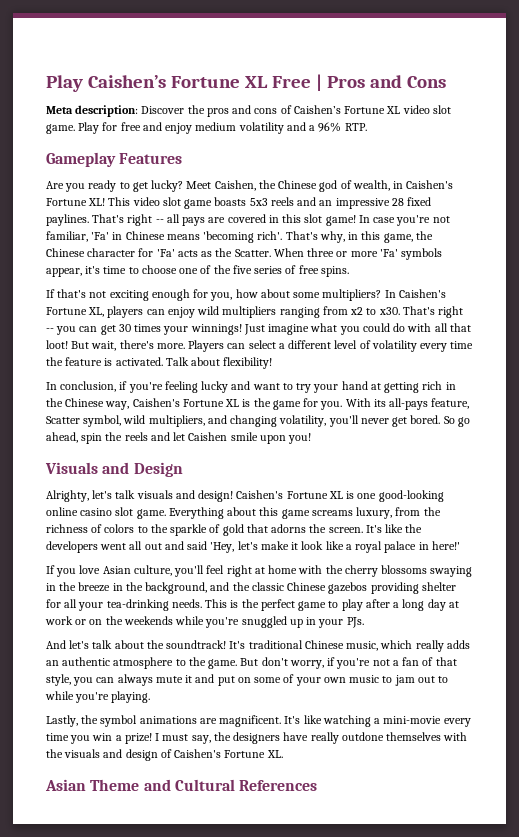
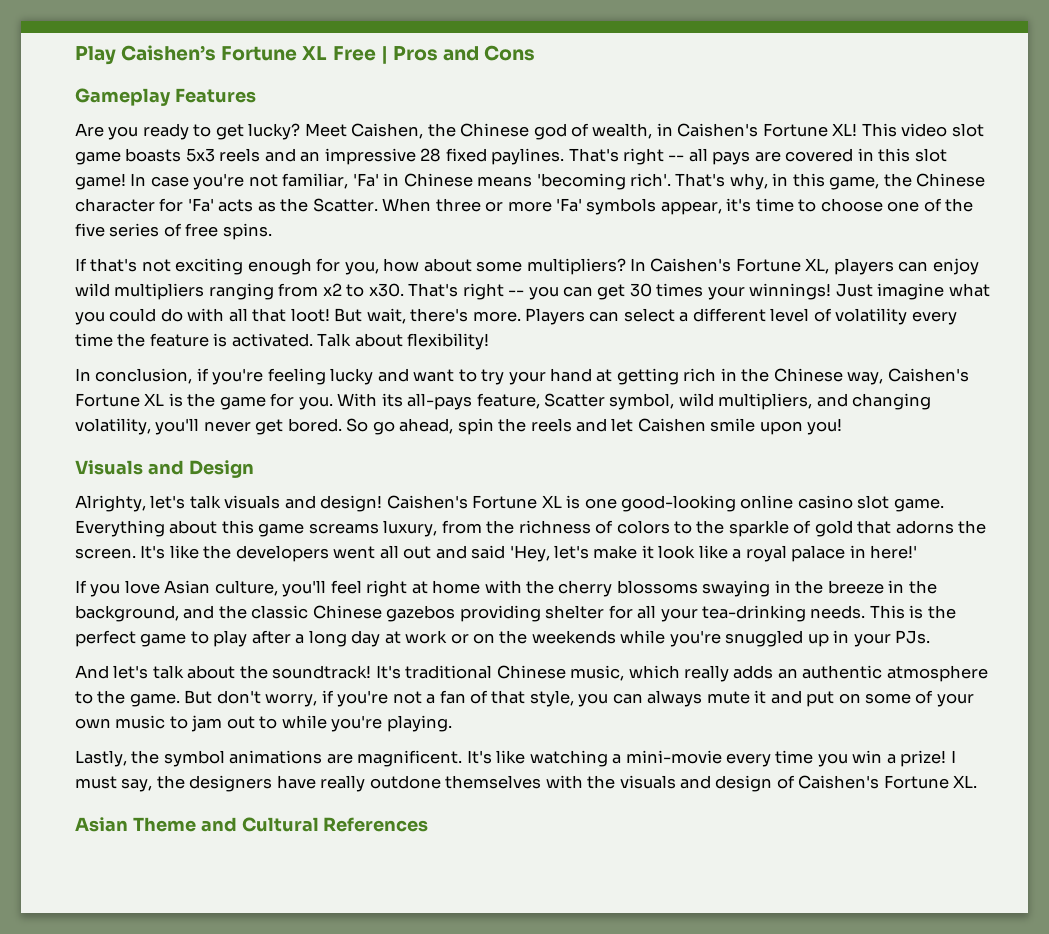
[46,105,451,117] [46,122,367,134] // Meta description: Discover the pros and cons of Caishen’s Fortune XL video slot game. Play for free and enjoy medium volatility and a 96% RTP. -> (536, 53) none

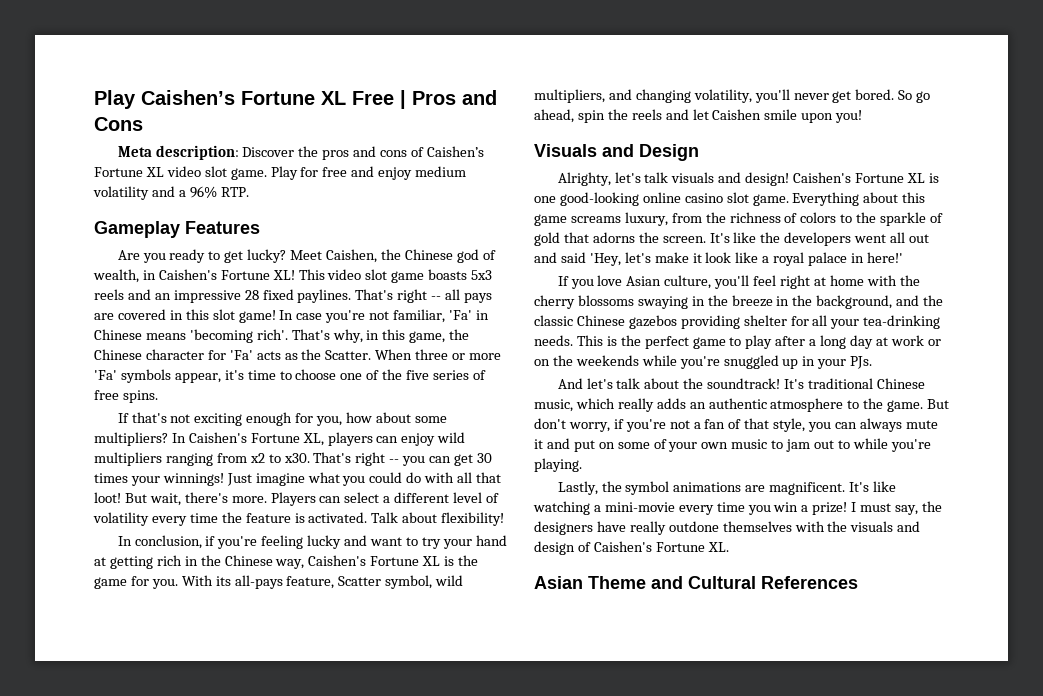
(536, 53) none -> [117,145,484,160] [94,166,467,180] [93,186,249,200] // Meta description: Discover the pros and cons of Caishen’s Fortune XL video slot game. Play for free and enjoy medium volatility and a 96% RTP.

